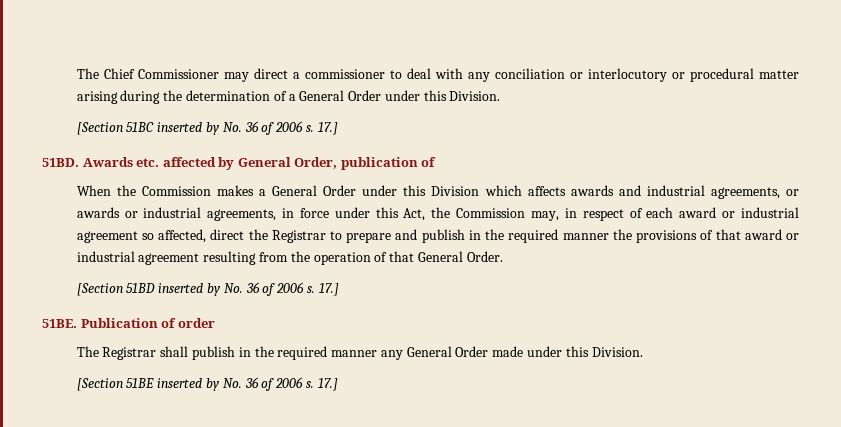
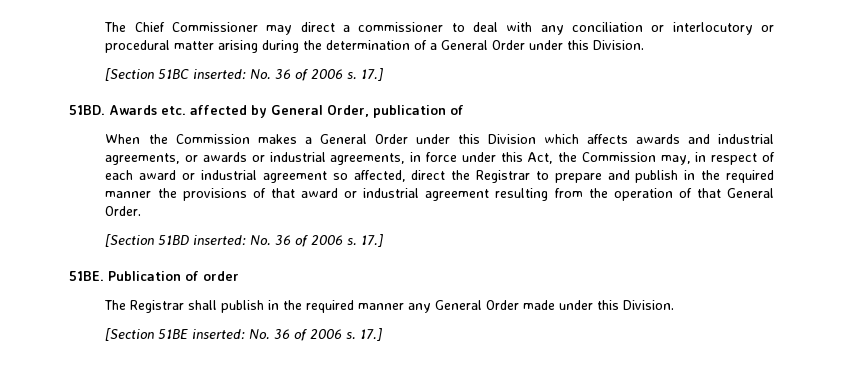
[157,122,221,135] inserted by -> [193,69,247,80] inserted:
[158,283,222,296] inserted by -> [193,235,247,246] inserted:
[157,378,221,391] inserted by -> [192,329,246,340] inserted:

